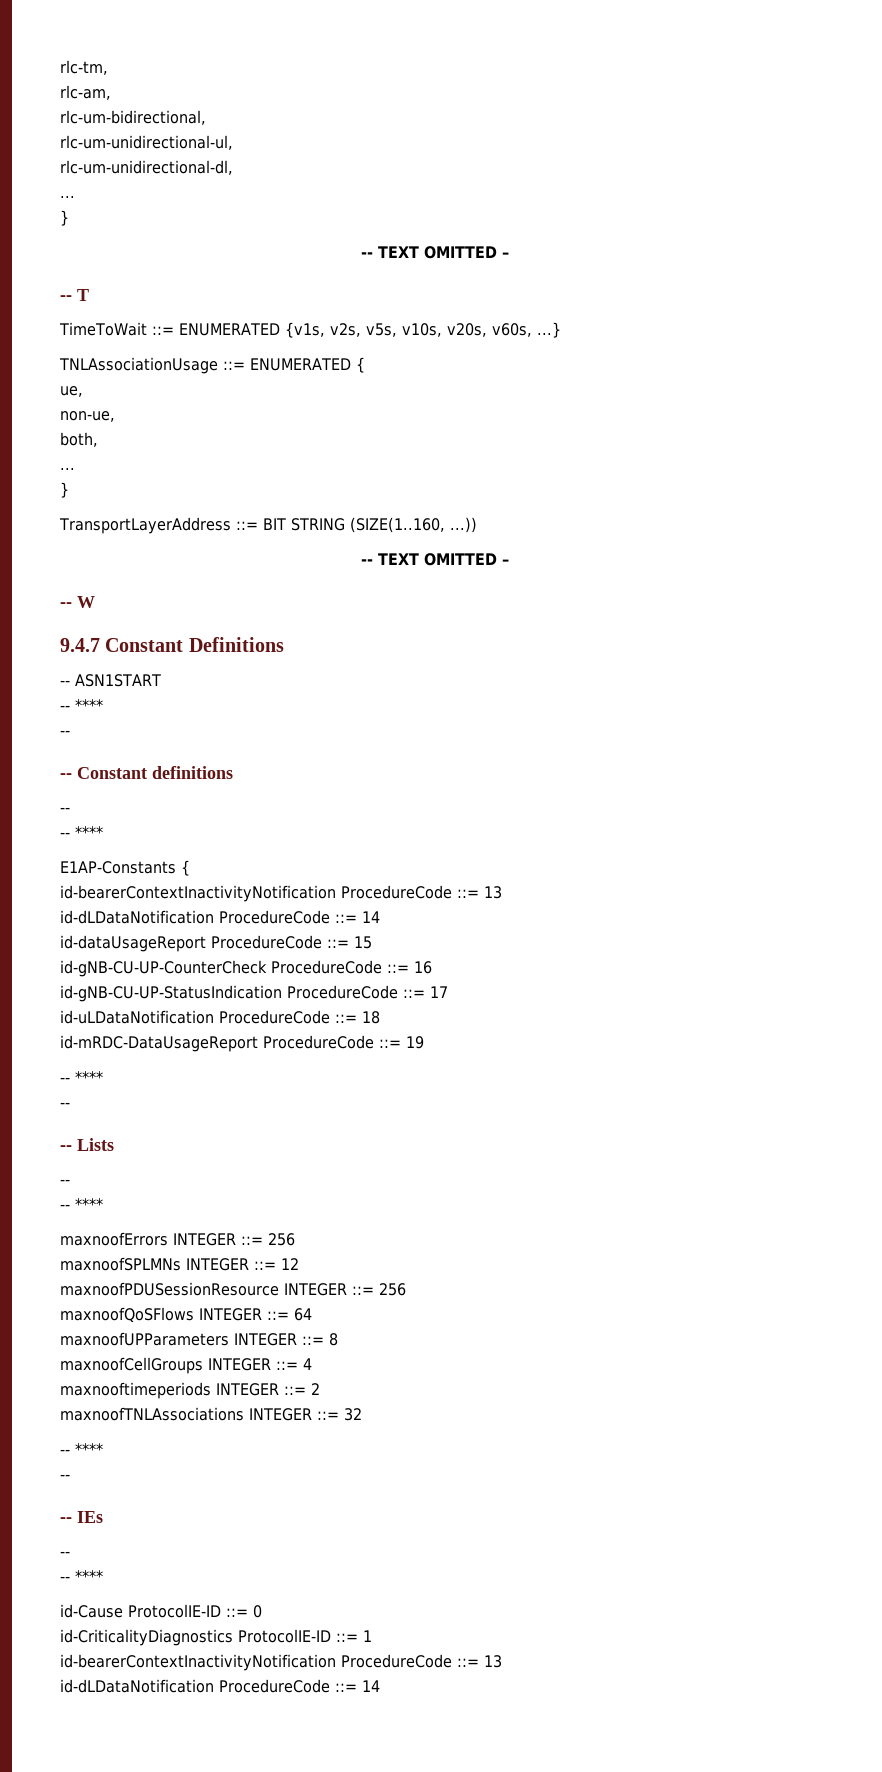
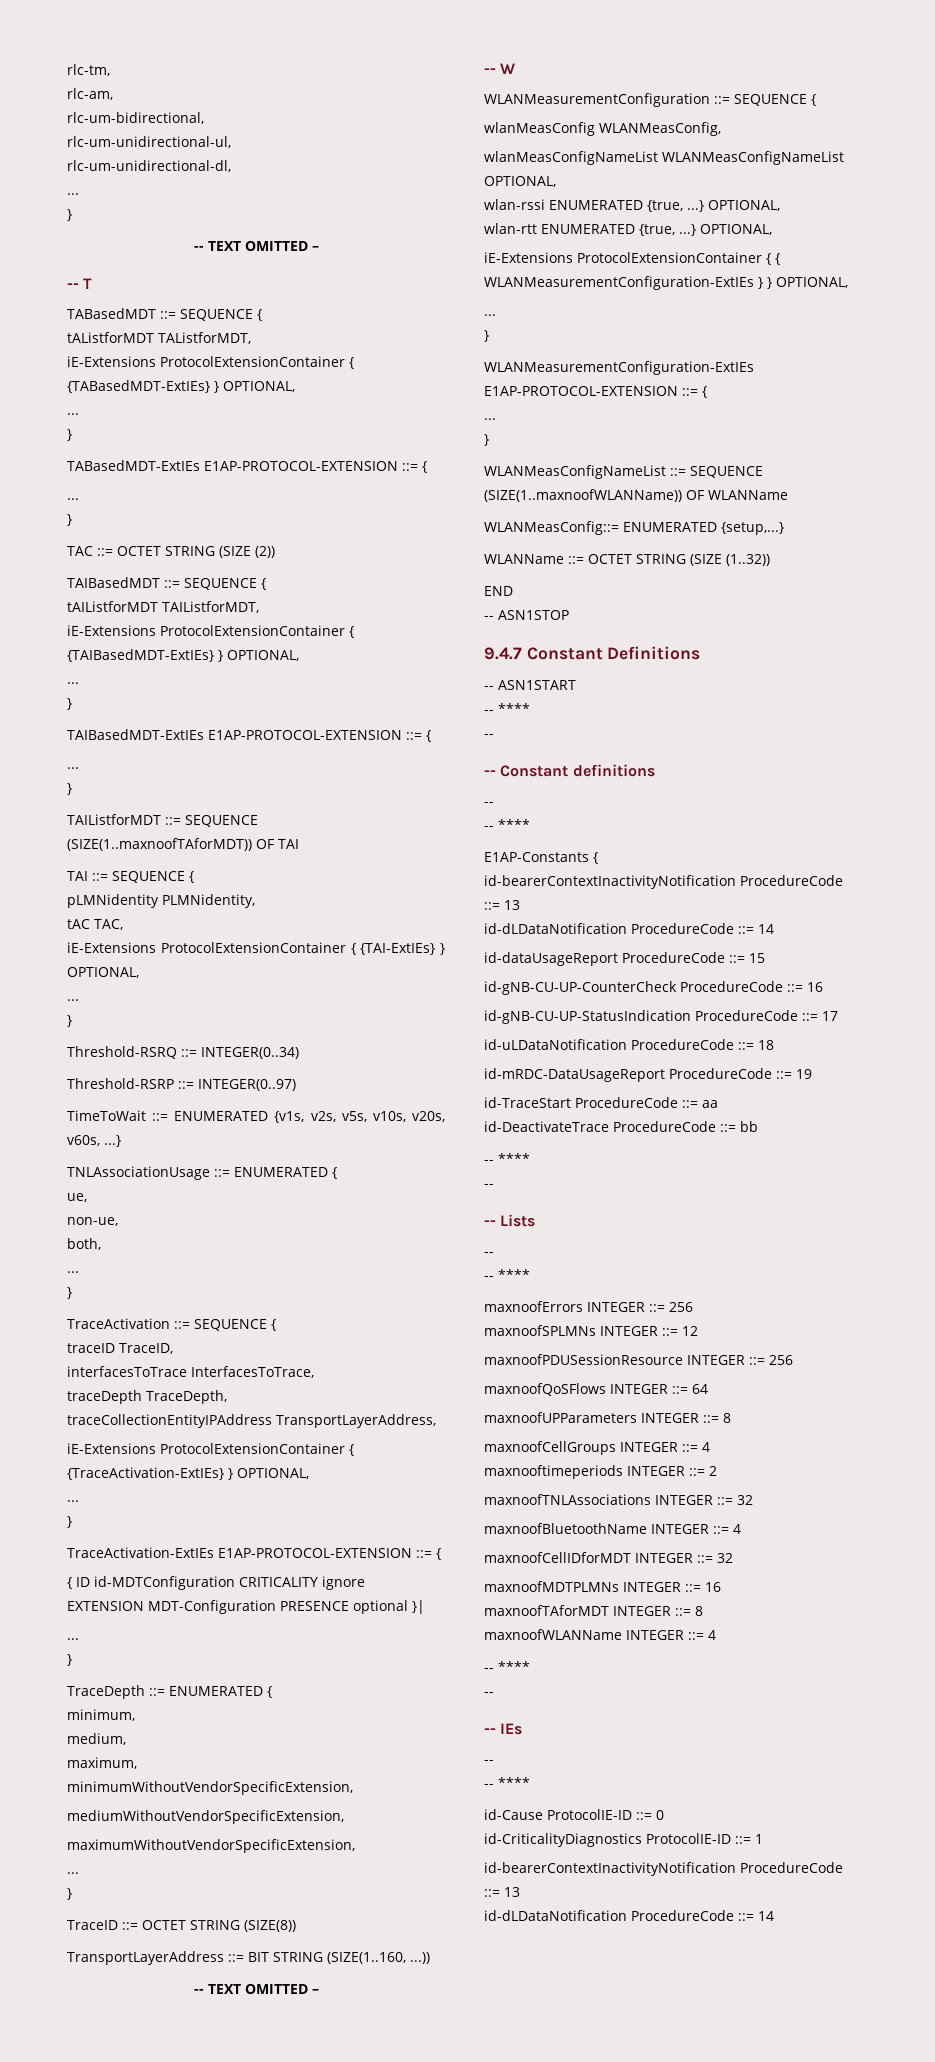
(89, 295) none -> [67,308,262,321] [67,332,251,344] [67,356,354,369] [67,380,295,393] [67,413,79,415] [67,429,72,441] [67,460,427,473] [67,498,79,500] [67,514,72,526] [67,546,275,558] [67,577,266,590] [67,601,259,613] [67,625,354,638] [67,649,299,662] [67,682,79,684] [67,698,72,710] [67,729,431,742] [67,767,79,769] [67,783,72,795] [67,814,258,827] [67,838,299,851] [67,871,194,883] [67,894,255,908] [67,919,123,930] [67,942,445,955] [67,967,139,978] [67,999,79,1001] [67,1015,72,1027] [67,1046,299,1059] [67,1078,296,1091] // TABasedMDT ::= SEQUENCE { // tAListforMDT TAListforMDT, // iE-Extensions ProtocolExtensionContainer { {TABasedMDT-ExtIEs} } OPTIONAL, // ... // } // TABasedMDT-ExtIEs E1AP-PROTOCOL-EXTENSION ::= { // ... // } // TAC ::= OCTET STRING (SIZE (2)) // TAIBasedMDT ::= SEQUENCE { // tAIListforMDT TAIListforMDT, // iE-Extensions ProtocolExtensionContainer { {TAIBasedMDT-ExtIEs} } OPTIONAL, // ... // } // TAIBasedMDT-ExtIEs E1AP-PROTOCOL-EXTENSION ::= { // ... // } // TAIListforMDT ::= SEQUENCE (SIZE(1..maxnoofTAforMDT)) OF TAI // TAI ::= SEQUENCE { // pLMNidentity PLMNidentity, // tAC TAC, // iE-Extensions ProtocolExtensionContainer { {TAI-ExtIEs} } OPTIONAL, // ... // } // Threshold-RSRQ ::= INTEGER(0..34) // Threshold-RSRP ::= INTEGER(0..97)
(69, 490) none -> [67,1318,276,1331] [67,1343,173,1354] [67,1366,314,1378] [67,1390,227,1404] [67,1414,436,1428] [67,1443,354,1456] [67,1467,309,1480] [67,1500,79,1502] [67,1516,72,1528] [67,1547,441,1560] [67,1576,365,1590] [67,1600,425,1614] [67,1638,79,1640] [67,1654,72,1666] [67,1685,272,1699] [67,1709,135,1721] [67,1733,126,1745] [67,1757,137,1769] [67,1781,353,1795] [67,1810,344,1824] [67,1839,355,1853] [67,1872,79,1874] [67,1888,72,1900] [67,1920,296,1932] // TraceActivation ::= SEQUENCE { // traceID TraceID, // interfacesToTrace InterfacesToTrace, // traceDepth TraceDepth, // traceCollectionEntityIPAddress TransportLayerAddress, // iE-Extensions ProtocolExtensionContainer { {TraceActivation-ExtIEs} } OPTIONAL, // ... // } // TraceActivation-ExtIEs E1AP-PROTOCOL-EXTENSION ::= { // { ID id-MDTConfiguration CRITICALITY ignore EXTENSION MDT-Configuration PRESENCE optional }| // ... // } // TraceDepth ::= ENUMERATED { // minimum, // medium, // maximum, // minimumWithoutVendorSpecificExtension, // mediumWithoutVendorSpecificExtension, // maximumWithoutVendorSpecificExtension, // ... // } // TraceID ::= OCTET STRING (SIZE(8))
(95, 602) none -> [484,93,816,107] [484,122,721,136] [484,151,844,165] [484,176,556,187] [484,199,780,212] [484,223,772,236] [484,252,780,265] [484,276,848,290] [484,314,496,316] [484,330,489,342] [484,361,754,375] [484,386,707,398] [484,418,496,420] [484,434,489,446] [484,465,763,479] [484,489,788,502] [484,521,784,535] [484,554,770,566] [484,586,513,596] [484,610,569,620] // WLANMeasurementConfiguration ::= SEQUENCE { // wlanMeasConfig WLANMeasConfig, // wlanMeasConfigNameList WLANMeasConfigNameList OPTIONAL, // wlan-rssi ENUMERATED {true, ...} OPTIONAL, // wlan-rtt ENUMERATED {true, ...} OPTIONAL, // iE-Extensions ProtocolExtensionContainer { { WLANMeasurementConfiguration-ExtIEs } } OPTIONAL, // ... // } // WLANMeasurementConfiguration-ExtIEs E1AP-PROTOCOL-EXTENSION ::= { // ... // } // WLANMeasConfigNameList ::= SEQUENCE (SIZE(1..maxnoofWLANName)) OF WLANName // WLANMeasConfig::= ENUMERATED {setup,...} // WLANName ::= OCTET STRING (SIZE (1..32)) // END // -- ASN1STOP
(424, 1042) none -> [484,1097,718,1108] [484,1121,758,1132] // id-TraceStart ProcedureCode ::= aa // id-DeactivateTrace ProcedureCode ::= bb
(362, 1414) none -> [484,1523,741,1534] [484,1552,733,1563] [484,1581,721,1592] [484,1605,703,1616] [484,1629,716,1640] // maxnoofBluetoothName INTEGER ::= 4 // maxnoofCellIDforMDT INTEGER ::= 32 // maxnoofMDTPLMNs INTEGER ::= 16 // maxnoofTAforMDT INTEGER ::= 8 // maxnoofWLANName INTEGER ::= 4

